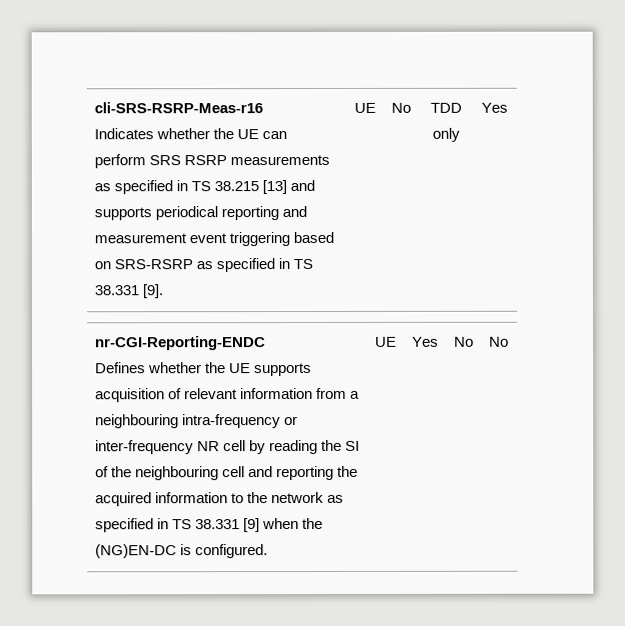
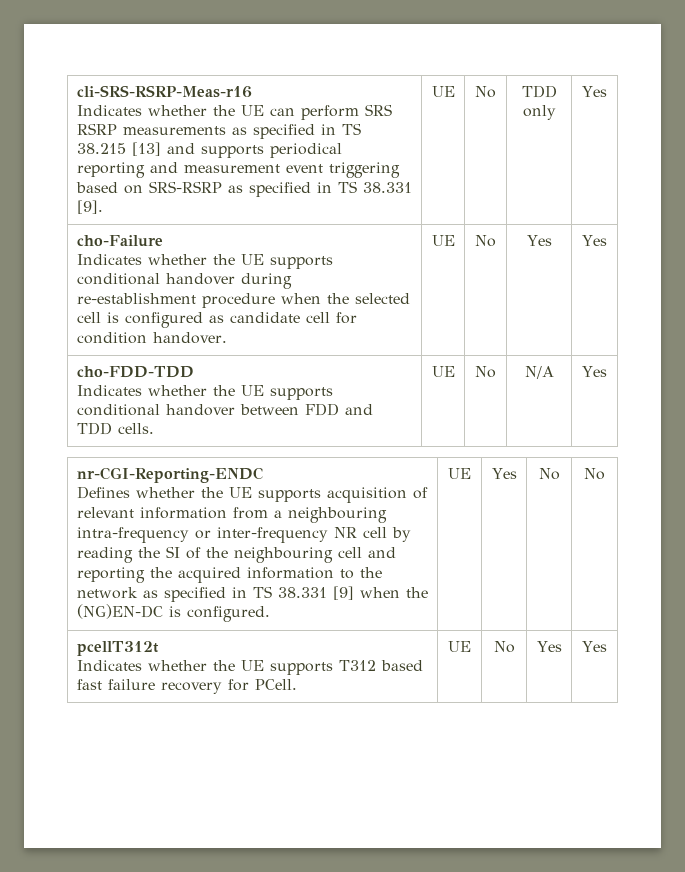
(508, 107) none -> [76,235,163,247] [76,254,333,269] [76,273,292,289] [76,293,410,308] [76,312,357,328] [76,332,227,344] [431,235,455,246] [475,235,496,247] [526,235,552,246] [582,235,608,246] [76,366,194,378] [76,385,333,400] [76,403,373,416] [76,422,154,435] [431,366,455,377] [475,366,496,378] [524,366,554,379] [582,366,608,377] // cho-Failure // Indicates whether the UE supports conditional handover during re-establishment procedure when the selected cell is configured as candidate cell for condition handover. | UE | No | Yes | Yes // cho-FDD-TDD // Indicates whether the UE supports conditional handover between FDD and TDD cells. | UE | No | N/A | Yes
(509, 341) none -> [76,641,159,656] [76,660,423,675] [76,679,297,694] [448,641,471,652] [493,641,515,653] [536,641,562,652] [582,641,608,652] // pcellT312t // Indicates whether the UE supports T312 based fast failure recovery for PCell. | UE | No | Yes | Yes

